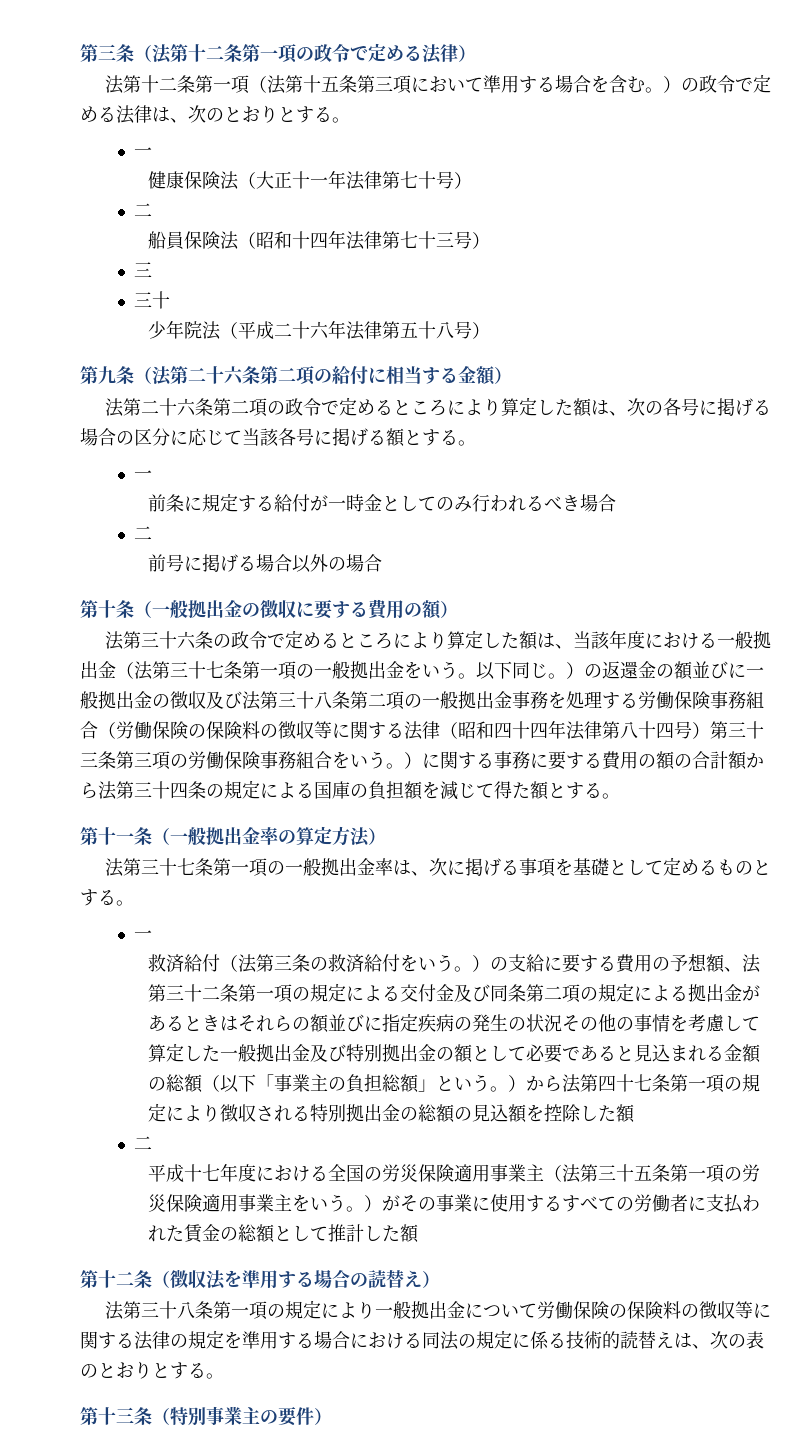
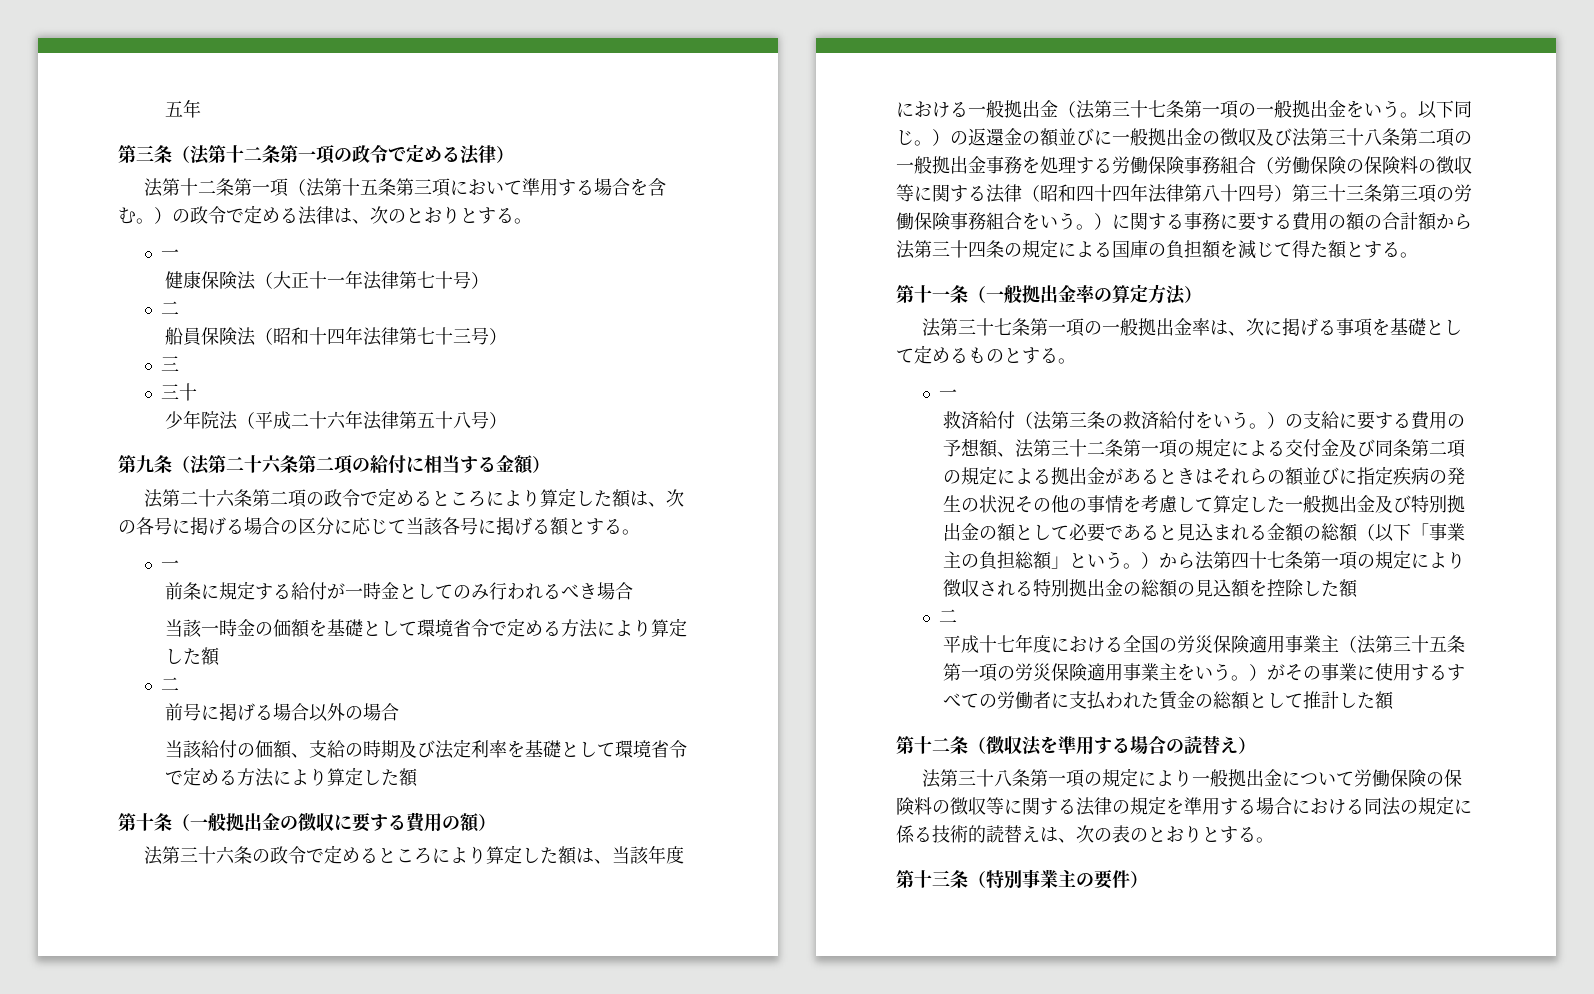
(80, 53) none -> [164,99,201,118] 五年 //
(617, 503) none -> [164,618,687,638] [164,647,220,666] // 当該一時金の価額を基礎として環境省令で定める方法により算定した額
(383, 563) none -> [164,739,687,759] [164,767,418,787] // 当該給付の価額、支給の時期及び法定利率を基礎として環境省令で定める方法により算定した額

